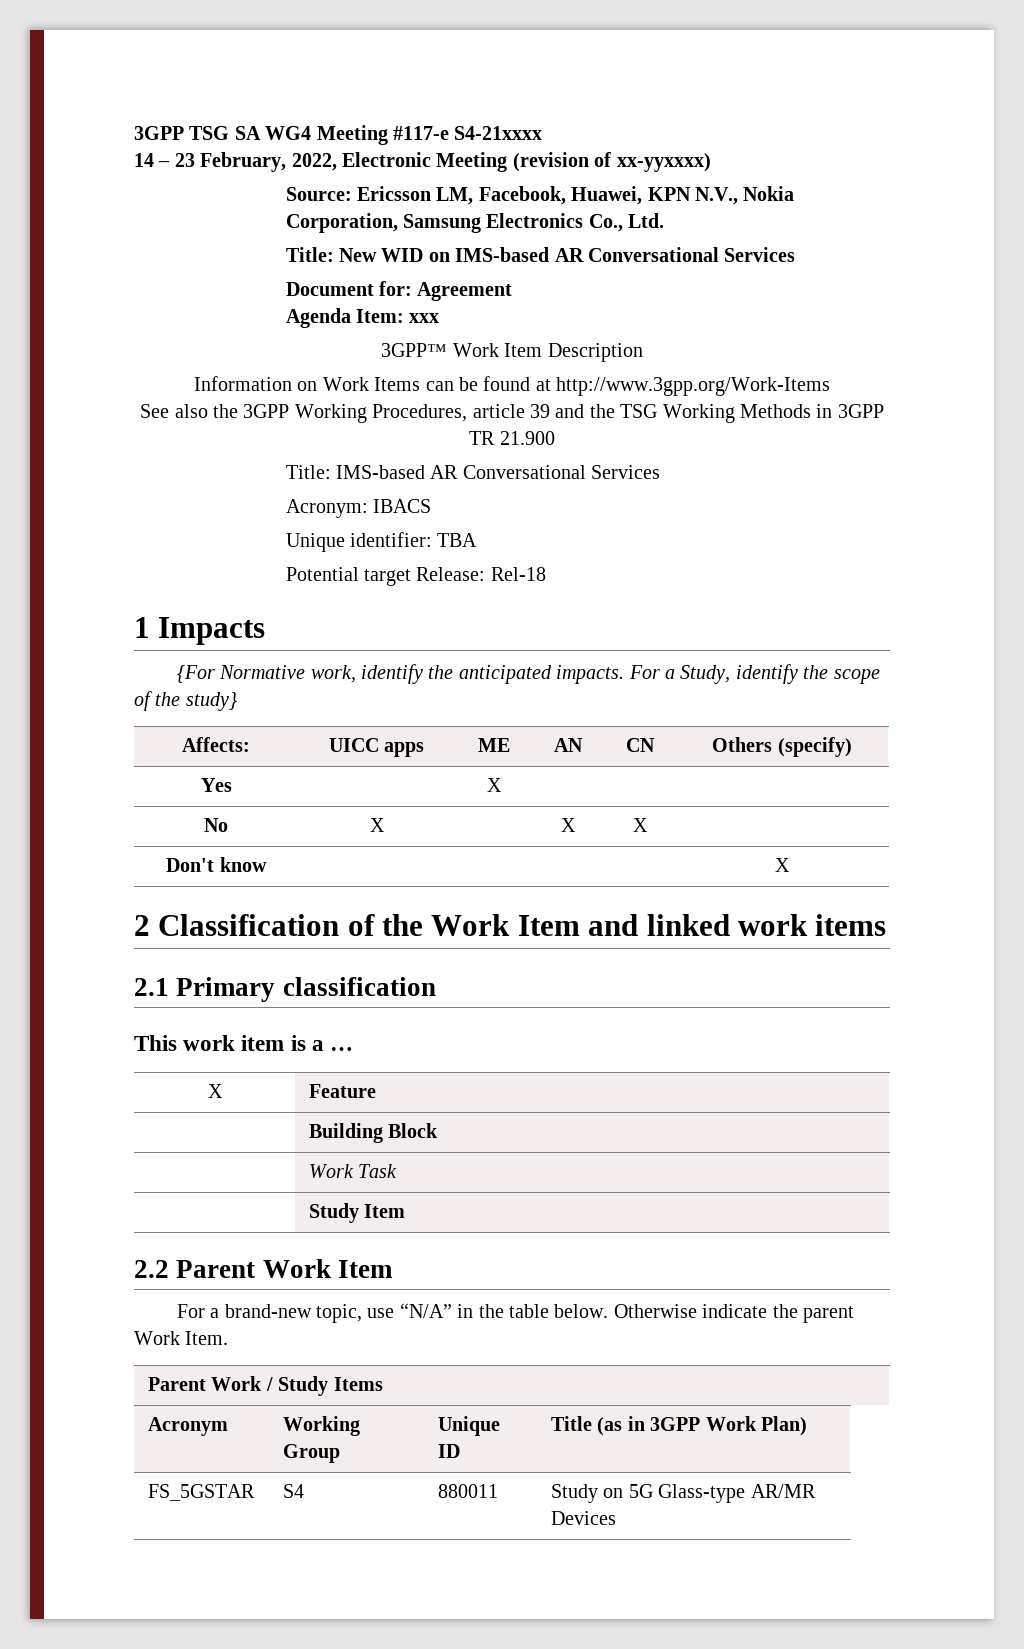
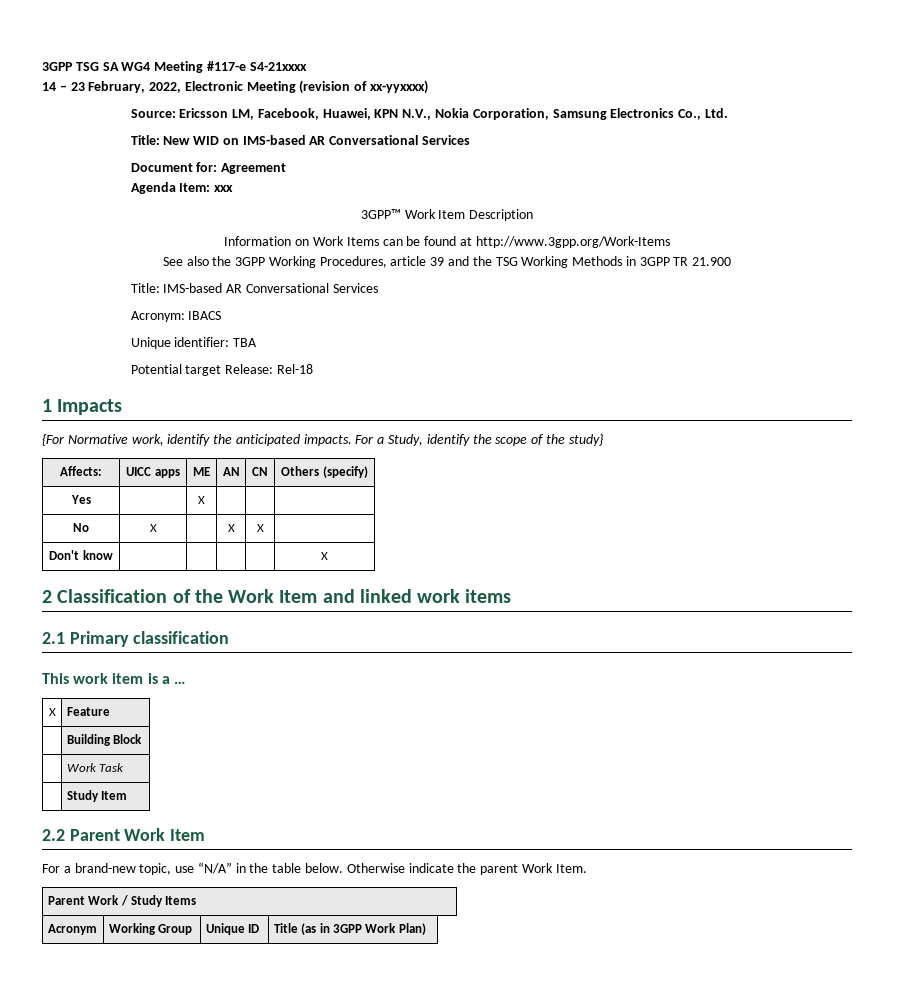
[148,1484,256,1501] [283,1484,305,1498] [438,1484,499,1498] [551,1484,816,1503] [551,1511,617,1525] // FS_5GSTAR | S4 | 880011 | Study on 5G Glass-type AR/MR Devices -> (426, 929) none

